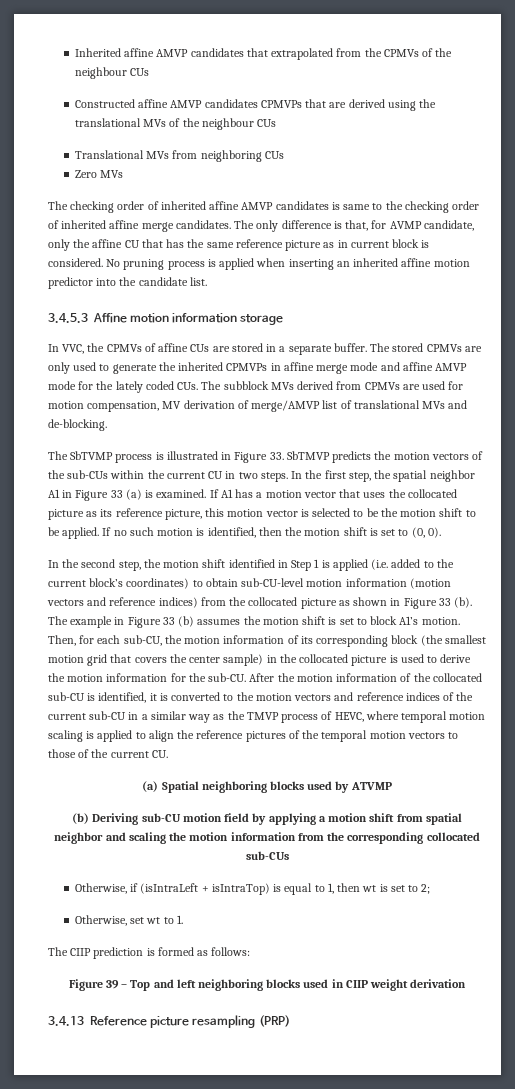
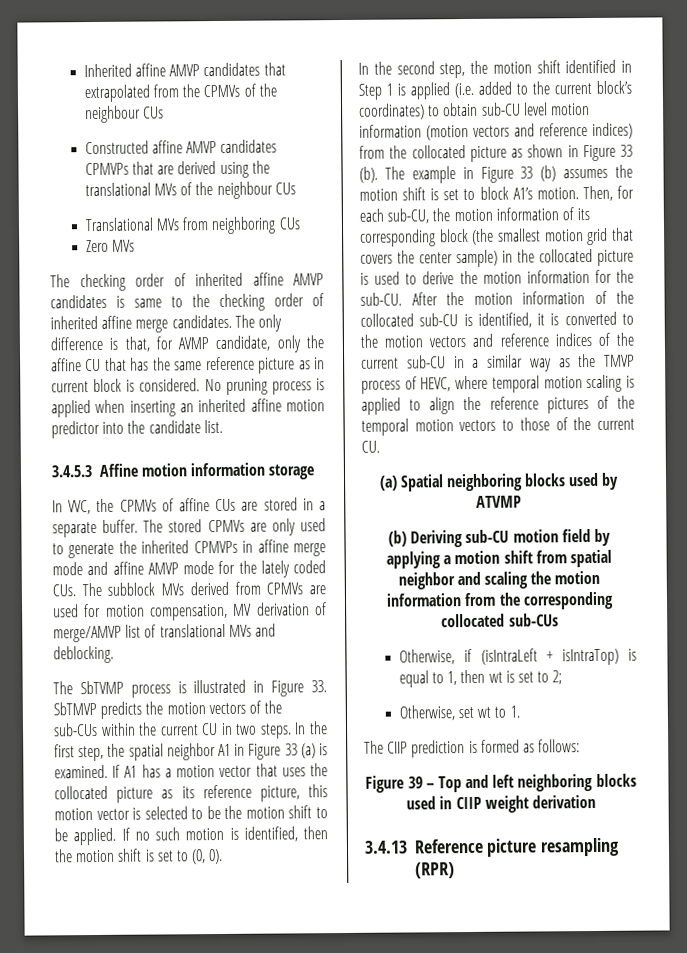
[48,419,107,431] de-blocking. -> [53,645,114,664] deblocking.
[241,578,305,587] sub-CU-level -> [481,102,548,116] sub-CU level
[258,1015,290,1027] (PRP) -> [414,862,455,879] (RPR)

